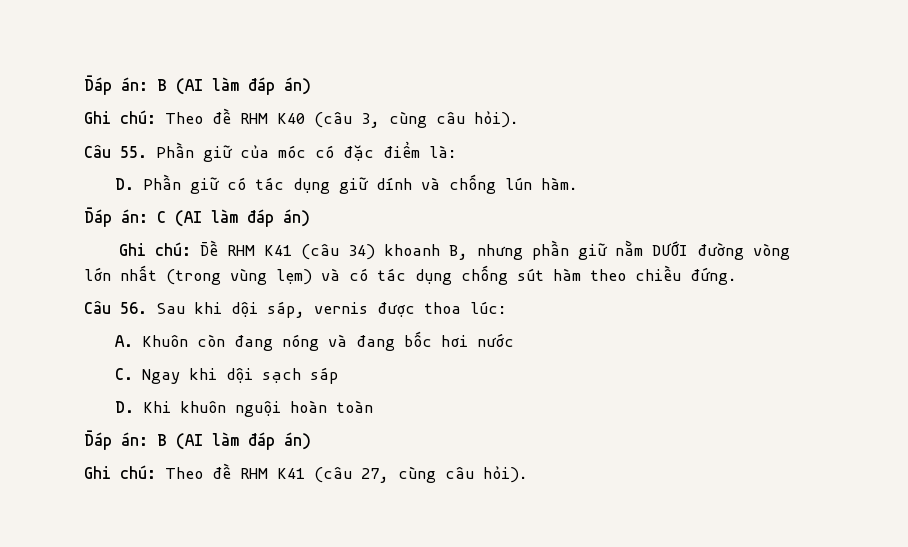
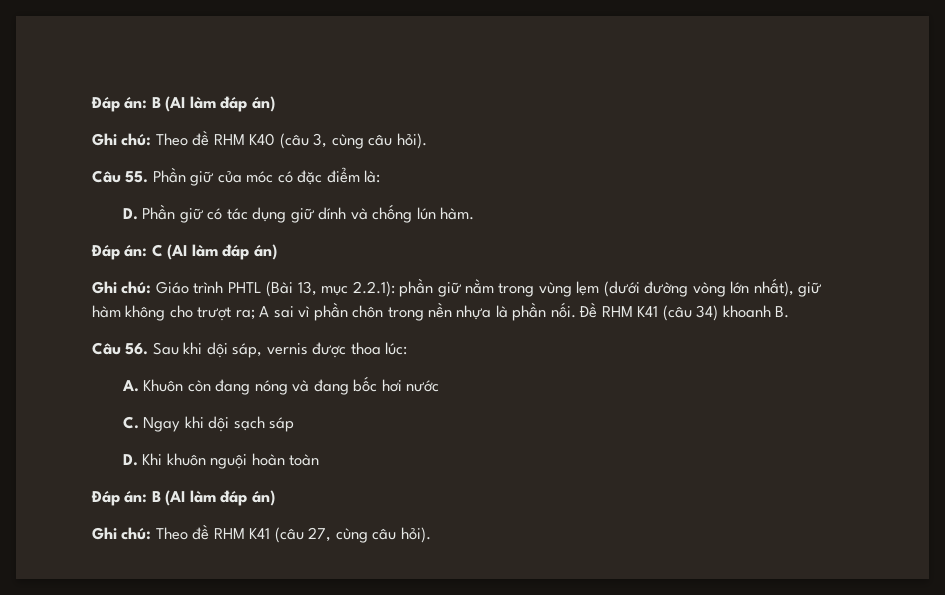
(192, 249) none -> [155,278,822,297] [92,302,576,321] Giáo trình PHTL (Bài 13, mục 2.2.1): phần giữ nằm trong vùng lẹm (dưới đường vòng lớn nhất), giữ hàm không cho trượt ra; A sai vì phần chôn trong nền nhựa là phần nối.
[449,240,791,260] [84,265,737,285] B, nhưng phần giữ nằm DƯỚI đường vòng lớn nhất (trong vùng lẹm) và có tác dụng chống sút hàm theo chiều đứng. -> [775,306,790,318] B.

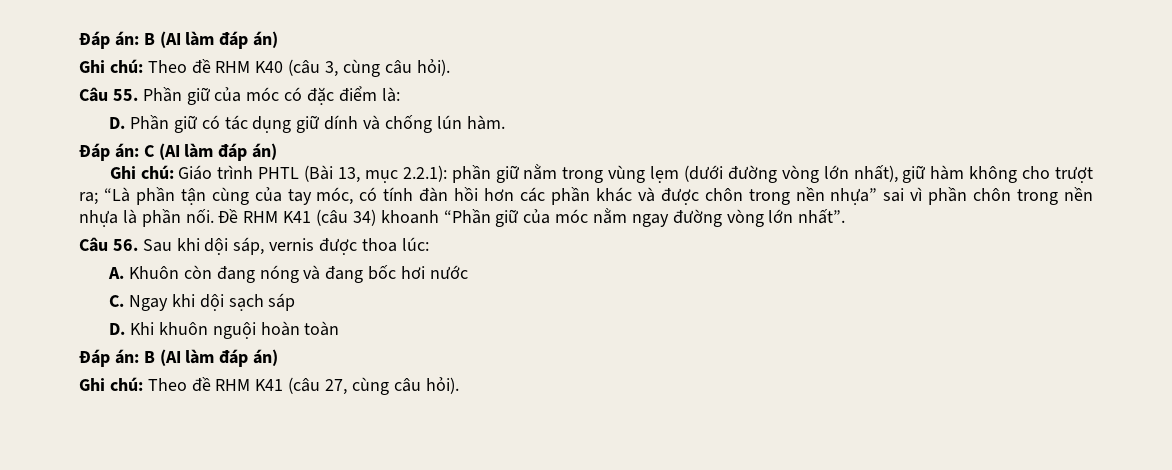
[259,306,270,317] A -> [103,187,878,205] “Là phần tận cùng của tay móc, có tính đàn hồi hơn các phần khác và được chôn trong nền nhựa”
[775,306,790,318] B. -> [443,208,846,227] “Phần giữ của móc nằm ngay đường vòng lớn nhất”.

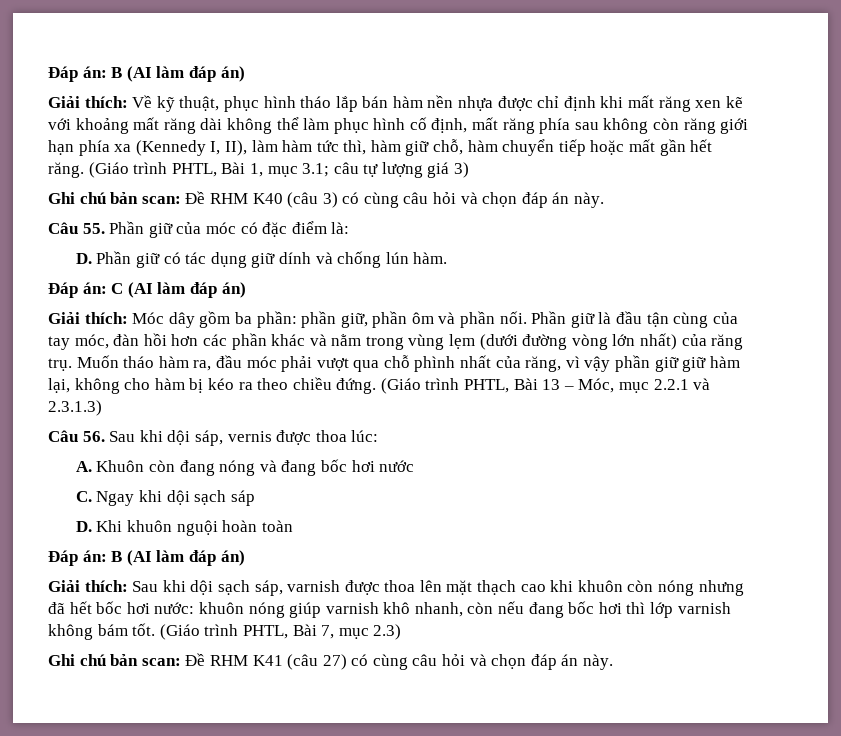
[79,31,279,49] [79,59,450,77] Đáp án: B (AI làm đáp án) // Ghi chú: Theo đề RHM K40 (câu 3, cùng câu hỏi). -> [48,66,245,82] [48,95,743,112] [48,117,749,134] [48,139,713,156] [48,162,470,178] [48,191,605,208] Đáp án: B (AI làm đáp án) // Giải thích: Về kỹ thuật, phục hình tháo lắp bán hàm nền nhựa được chỉ định khi mất răng xen kẽ với khoảng mất răng dài không thể làm phục hình cố định, mất răng phía sau không còn răng giới hạn phía xa (Kennedy I, II), làm hàm tức thì, hàm giữ chỗ, hàm chuyển tiếp hoặc mất gần hết răng. (Giáo trình PHTL, Bài 1, mục 3.1; câu tự lượng giá 3) // Ghi chú bản scan: Đề RHM K40 (câu 3) có cùng câu hỏi và chọn đáp án này.
[109,165,520,183] Ghi chú: Giáo trình PHTL (Bài 13, mục 2.2.1): phần giữ -> [48,311,738,328] [48,333,327,350] Giải thích: Móc dây gồm ba phần: phần giữ, phần ôm và phần nối. Phần giữ là đầu tận cùng của tay móc, đàn hồi hơn các phần khác và
[853,165,898,183] nhất), -> [640,333,744,350] [48,355,679,372] nhất) của răng trụ. Muốn tháo hàm ra, đầu móc phải vượt qua chỗ phình nhất của răng, vì vậy phần giữ
(965, 172) none -> [48,378,70,393] lại,
[1055,166,1094,183] [79,187,1094,205] [79,208,846,227] trượt ra; “Là phần tận cùng của tay móc, có tính đàn hồi hơn các phần khác và được chôn trong nền nhựa” sai vì phần chôn trong nền nhựa là phần nối. Đề RHM K41 (câu 34) khoanh “Phần giữ của móc nằm ngay đường vòng lớn nhất”. -> [154,377,711,394] [48,400,102,416] hàm bị kéo ra theo chiều đứng. (Giáo trình PHTL, Bài 13 – Móc, mục 2.2.1 và 2.3.1.3)
[79,377,459,395] Ghi chú: Theo đề RHM K41 (câu 27, cùng câu hỏi). -> [48,580,744,596] [48,601,731,618] [48,623,402,640] [48,653,614,670] Giải thích: Sau khi dội sạch sáp, varnish được thoa lên mặt thạch cao khi khuôn còn nóng nhưng đã hết bốc hơi nước: khuôn nóng giúp varnish khô nhanh, còn nếu đang bốc hơi thì lớp varnish không bám tốt. (Giáo trình PHTL, Bài 7, mục 2.3) // Ghi chú bản scan: Đề RHM K41 (câu 27) có cùng câu hỏi và chọn đáp án này.

